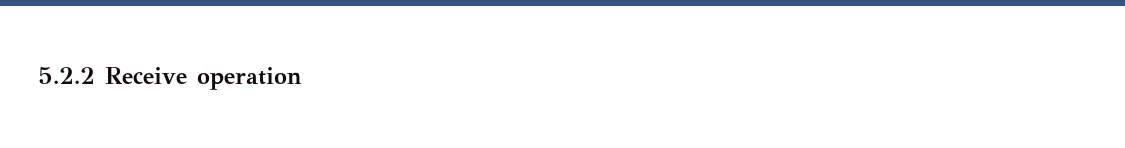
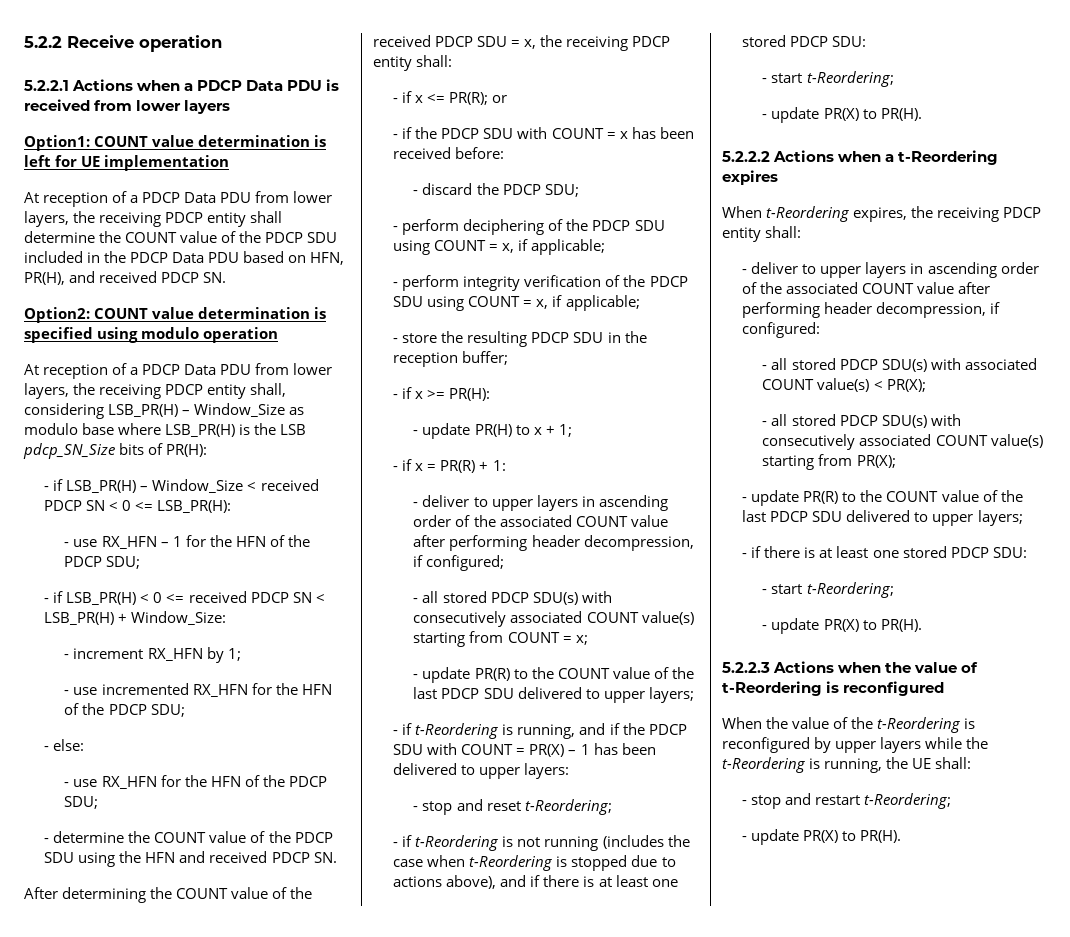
(302, 78) none -> [24,79,340,91] [24,99,231,114] [24,135,327,151] [24,155,230,171] [24,191,333,207] [24,211,283,227] [24,231,338,243] [24,251,345,265] [24,271,227,285] [24,307,327,323] [24,327,279,343] [24,363,333,379] [24,383,287,399] [24,403,305,419] [24,423,307,437] [23,443,208,459] [44,479,319,493] [44,500,232,513] [64,535,310,549] [64,556,141,569] [44,591,325,605] [44,611,227,625] [64,647,241,663] [64,683,332,697] [64,703,185,717] [44,739,85,751] [64,775,327,789] [64,796,99,809] [44,831,333,843] [44,851,337,867] [24,887,313,903] [373,35,671,51] [373,55,453,71] [393,91,508,105] [393,127,694,139] [393,147,505,159] [413,183,579,197] [393,219,665,235] [393,239,606,255] [393,275,688,291] [393,295,640,311] [393,331,647,347] [393,351,509,367] [393,387,491,401] [413,423,572,439] [393,459,506,473] [413,495,668,511] [413,515,668,527] [413,535,694,551] [413,555,505,571] [413,591,612,605] [413,611,694,627] [413,631,588,647] [413,667,694,683] [413,687,694,703] [393,723,687,739] [393,743,656,757] [393,763,570,779] [413,799,612,815] [393,835,690,851] [393,855,676,871] [393,875,678,889] [742,35,867,47] [762,71,894,87] [762,107,922,123] [722,150,999,165] [722,170,778,185] [722,206,1042,222] [722,226,802,242] [742,262,1039,278] [742,282,991,294] [742,302,1001,318] [742,322,821,338] [762,358,1037,372] [762,378,926,392] [762,414,961,428] [762,434,1043,450] [762,454,896,470] [742,490,1023,506] [742,510,1023,526] [742,546,1027,558] [762,582,894,598] [762,618,922,634] [722,661,979,673] [722,681,945,696] [722,717,976,733] [722,737,989,753] [722,757,972,773] [742,793,952,809] [742,829,902,845] // 5.2.2.1 Actions when a PDCP Data PDU is received from lower layers // Option1: COUNT value determination is left for UE implementation // At reception of a PDCP Data PDU from lower layers, the receiving PDCP entity shall determine the COUNT value of the PDCP SDU included in the PDCP Data PDU based on HFN, PR(H), and received PDCP SN. // Option2: COUNT value determination is specified using modulo operation // At reception of a PDCP Data PDU from lower layers, the receiving PDCP entity shall, considering LSB_PR(H) – Window_Size as modulo base where LSB_PR(H) is the LSB pdcp_SN_Size bits of PR(H): // - if LSB_PR(H) – Window_Size < received PDCP SN < 0 <= LSB_PR(H): // - use RX_HFN – 1 for the HFN of the PDCP SDU; // - if LSB_PR(H) < 0 <= received PDCP SN < LSB_PR(H) + Window_Size: // - increment RX_HFN by 1; // - use incremented RX_HFN for the HFN of the PDCP SDU; // - else: // - use RX_HFN for the HFN of the PDCP SDU; // - determine the COUNT value of the PDCP SDU using the HFN and received PDCP SN. // After determining the COUNT value of the received PDCP SDU = x, the receiving PDCP entity shall: // - if x <= PR(R); or // - if the PDCP SDU with COUNT = x has been received before: // - discard the PDCP SDU; // - perform deciphering of the PDCP SDU using COUNT = x, if applicable; // - perform integrity verification of the PDCP SDU using COUNT = x, if applicable; // - store the resulting PDCP SDU in the reception buffer; // - if x >= PR(H): // - update PR(H) to x + 1; // - if x = PR(R) + 1: // - deliver to upper layers in ascending order of the associated COUNT value after performing header decompression, if configured; // - all stored PDCP SDU(s) with consecutively associated COUNT value(s) starting from COUNT = x; // - update PR(R) to the COUNT value of the last PDCP SDU delivered to upper layers; // - if t-Reordering is running, and if the PDCP SDU with COUNT = PR(X) – 1 has been delivered to upper layers: // - stop and reset t-Reordering; // - if t-Reordering is not running (includes the case when t-Reordering is stopped due to actions above), and if there is at least one stored PDCP SDU: // - start t-Reordering; // - update PR(X) to PR(H). // 5.2.2.2 Actions when a t-Reordering expires // When t-Reordering expires, the receiving PDCP entity shall: // - deliver to upper layers in ascending order of the associated COUNT value after performing header decompression, if configured: // - all stored PDCP SDU(s) with associated COUNT value(s) < PR(X); // - all stored PDCP SDU(s) with consecutively associated COUNT value(s) starting from PR(X); // - update PR(R) to the COUNT value of the last PDCP SDU delivered to upper layers; // - if there is at least one stored PDCP SDU: // - start t-Reordering; // - update PR(X) to PR(H). // 5.2.2.3 Actions when the value of t-Reordering is reconfigured // When the value of the t-Reordering is reconfigured by upper layers while the t-Reordering is running, the UE shall: // - stop and restart t-Reordering; // - update PR(X) to PR(H).

